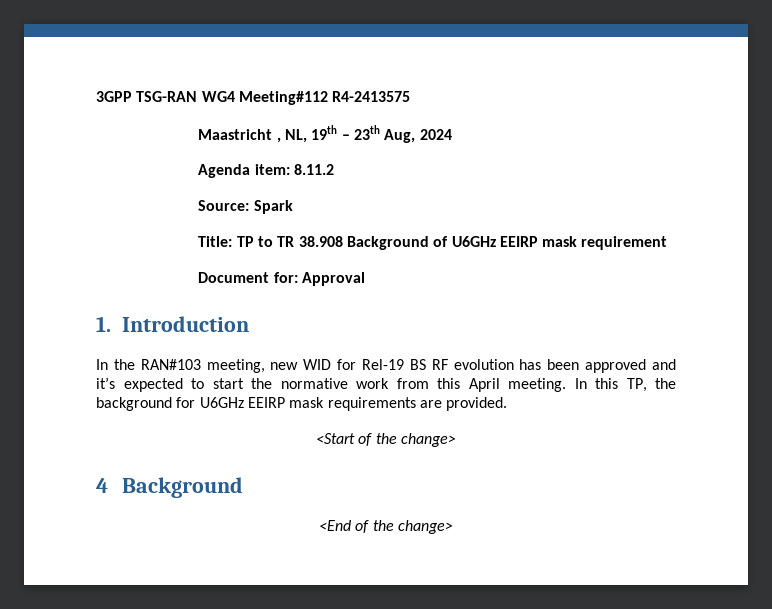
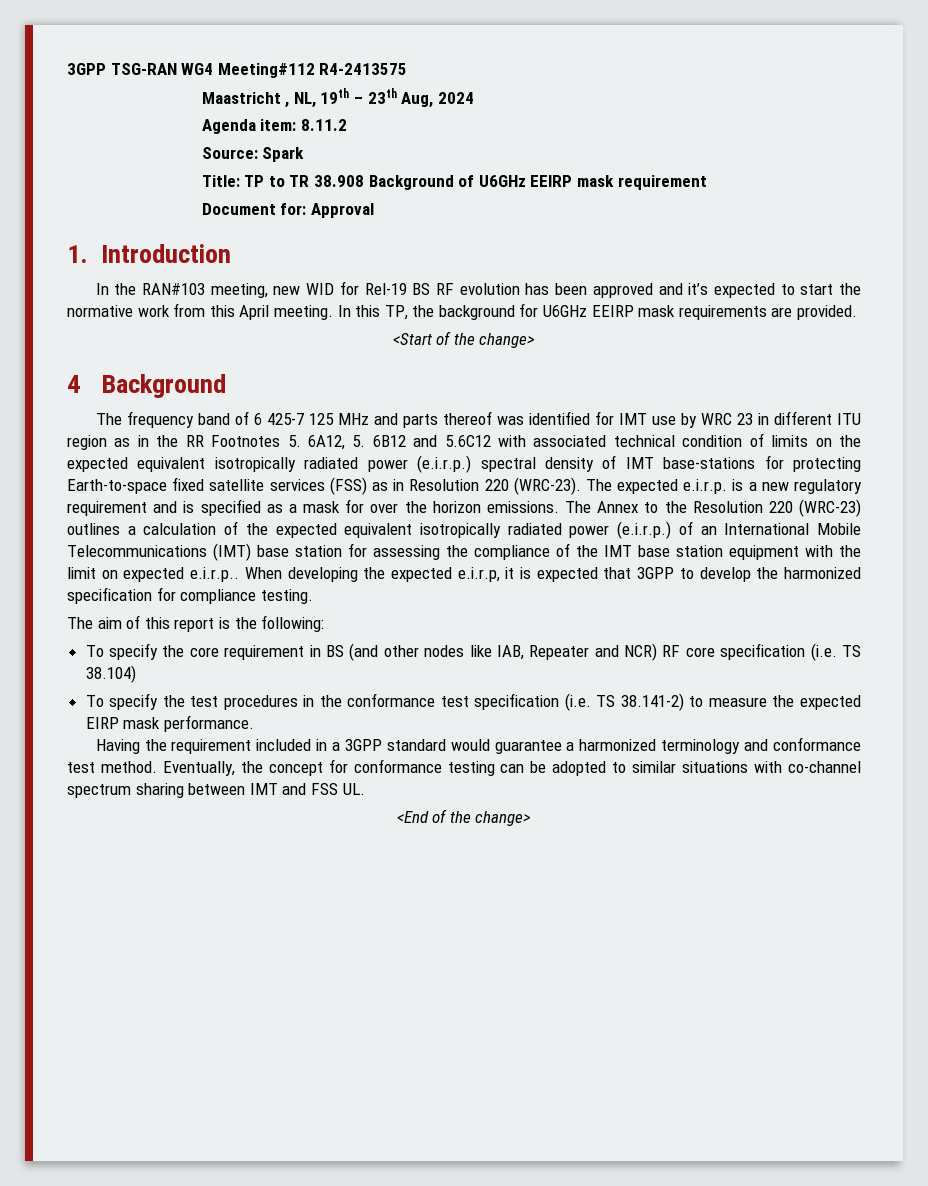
(243, 487) none -> [95,411,862,428] [67,433,862,450] [67,455,861,473] [67,477,862,495] [67,499,861,517] [67,521,861,539] [67,543,861,561] [67,567,862,582] [67,587,313,604] [67,615,325,632] [85,643,861,661] [85,665,136,683] [85,693,861,711] [85,715,254,732] [95,737,862,754] [67,759,861,776] [67,783,365,798] // The frequency band of 6 425-7 125 MHz and parts thereof was identified for IMT use by WRC 23 in different ITU region as in the RR Footnotes 5. 6A12, 5. 6B12 and 5.6C12 with associated technical condition of limits on the expected equivalent isotropically radiated power (e.i.r.p.) spectral density of IMT base-stations for protecting Earth-to-space fixed satellite services (FSS) as in Resolution 220 (WRC-23). The expected e.i.r.p. is a new regulatory requirement and is specified as a mask for over the horizon emissions. The Annex to the Resolution 220 (WRC-23) outlines a calculation of the expected equivalent isotropically radiated power (e.i.r.p.) of an International Mobile Telecommunications (IMT) base station for assessing the compliance of the IMT base station equipment with the limit on expected e.i.r.p.. When developing the expected e.i.r.p, it is expected that 3GPP to develop the harmonized specification for compliance testing. // The aim of this report is the following: // To specify the core requirement in BS (and other nodes like IAB, Repeater and NCR) RF core specification (i.e. TS 38.104) // To specify the test procedures in the conformance test specification (i.e. TS 38.141-2) to measure the expected EIRP mask performance. // Having the requirement included in a 3GPP standard would guarantee a harmonized terminology and conformance test method. Eventually, the concept for conformance testing can be adopted to similar situations with co-channel spectrum sharing between IMT and FSS UL.

